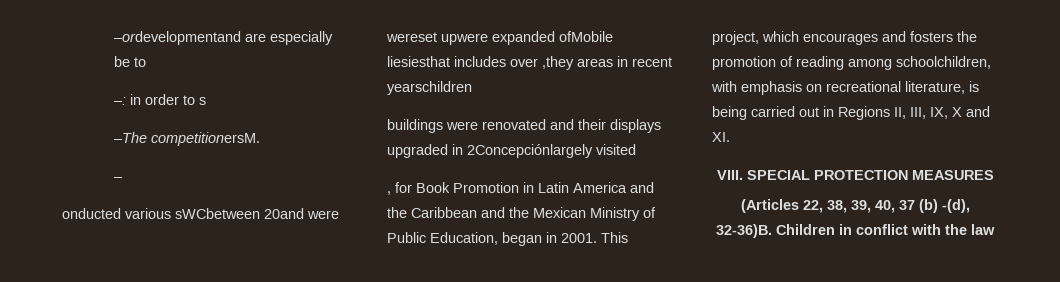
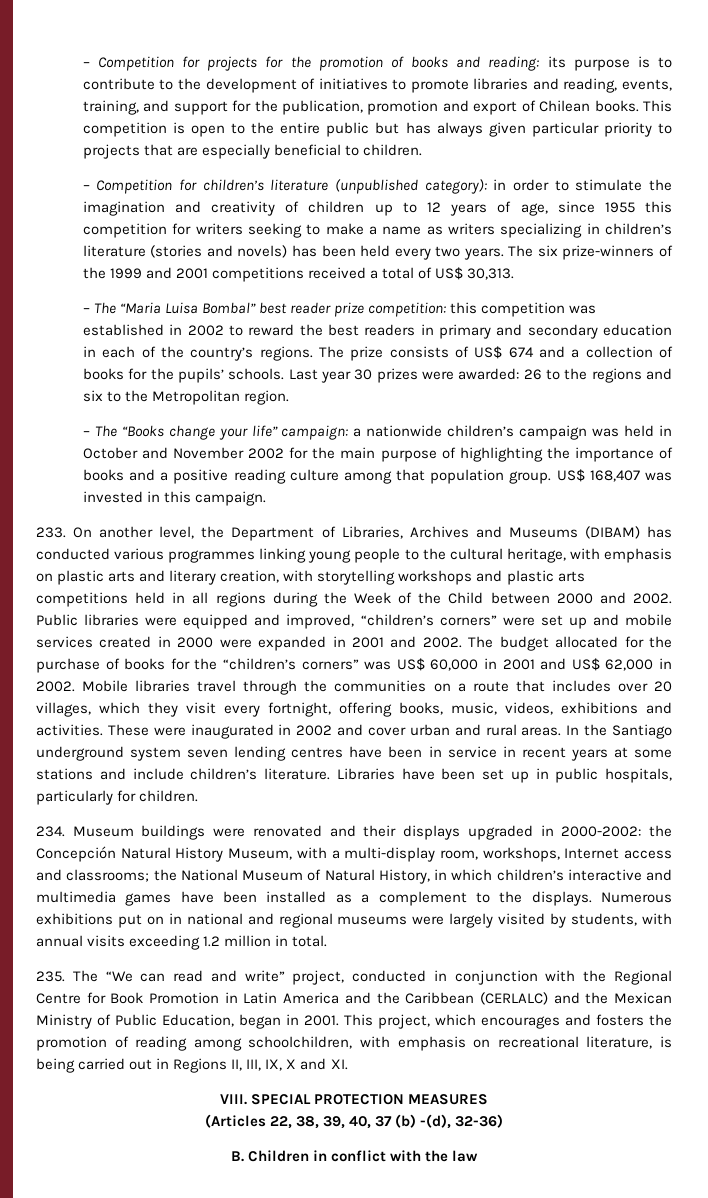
[113,31,241,45] –ordevelopmentand -> [82,56,673,71] [82,78,672,93] [82,100,672,115] [82,122,672,137] [82,144,173,159] – Competition for projects for the promotion of books and reading: its purpose is to contribute to the development of initiatives to promote libraries and reading, events, training, and support for the publication, promotion and export of Chilean books. This competition is open to the entire public but has always given particular priority to projects that
[113,56,146,67] [113,94,206,105] [113,132,260,146] [113,177,123,181] [62,208,339,219] [386,31,613,45] [387,56,672,70] [387,81,472,95] be to // –: in order to s // –The competitionersM. // – // onducted various sWCbetween 20and were wereset upwere expanded ofMobile liesiesthat includes over ,they areas in recent yearschildren // -> [274,144,423,156] [82,179,672,194] [82,201,673,216] [82,223,672,238] [82,245,673,260] [82,267,515,282] [82,302,597,317] [82,324,673,339] [82,346,674,361] [82,368,673,383] [82,390,290,405] [82,425,672,440] [82,447,673,462] [82,469,672,484] [82,491,266,506] [36,526,672,541] [36,548,673,563] [36,570,585,585] [36,592,672,607] [36,614,673,629] [36,636,673,651] [36,658,673,673] [36,680,673,695] [36,702,672,717] [36,724,673,739] [36,746,673,761] [36,768,672,783] [36,790,199,805] [36,826,134,837] beneficial to children. // – Competition for children’s literature (unpublished category): in order to stimulate the imagination and creativity of children up to 12 years of age, since 1955 this competition for writers seeking to make a name as writers specializing in children’s literature (stories and novels) has been held every two years. The six prize-winners of the 1999 and 2001 competitions received a total of US$ 30,313. // – The “Maria Luisa Bombal” best reader prize competition: this competition was established in 2002 to reward the best readers in primary and secondary education in each of the country’s regions. The prize consists of US$ 674 and a collection of books for the pupils’ schools. Last year 30 prizes were awarded: 26 to the regions and six to the Metropolitan region. // – The “Books change your life” campaign: a nationwide children’s campaign was held in October and November 2002 for the main purpose of highlighting the importance of books and a positive reading culture among that population group. US$ 168,407 was invested in this campaign. // 233. On another level, the Department of Libraries, Archives and Museums (DIBAM) has conducted various programmes linking young people to the cultural heritage, with emphasis on plastic arts and literary creation, with storytelling workshops and plastic arts competitions held in all regions during the Week of the Child between 2000 and 2002. Public libraries were equipped and improved, “children’s corners” were set up and mobile services created in 2000 were expanded in 2001 and 2002. The budget allocated for the purchase of books for the “children’s corners” was US$ 60,000 in 2001 and US$ 62,000 in 2002. Mobile libraries travel through the communities on a route that includes over 20 villages, which they visit every fortnight, offering books, music, videos, exhibitions and activities. These were inaugurated in 2002 and cover urban and rural areas. In the Santiago underground system seven lending centres have been in service in recent years at some stations and include children’s literature. Libraries have been set up in public hospitals, particularly for children. // 234. Museum
[467,144,636,158] [387,191,391,195] 2Concepciónlargely visited // , -> [561,825,673,837] [36,846,672,862] [36,869,672,884] [36,891,673,906] [36,913,672,928] [36,935,328,950] [36,970,672,985] [36,993,81,1004] 2000-2002: the Concepción Natural History Museum, with a multi-display room, workshops, Internet access and classrooms; the National Museum of Natural History, in which children’s interactive and multimedia games have been installed as a complement to the displays. Numerous exhibitions put on in national and regional museums were largely visited by students, with annual visits exceeding 1.2 million in total. // 235. The “We can read and write” project, conducted in conjunction with the Regional Centre
(477, 212) none -> [479,992,548,1005] (CERLALC)
[716,224,772,238] 32-36)B. -> [455,1114,504,1128] [230,1151,244,1162] 32-36) // B.

